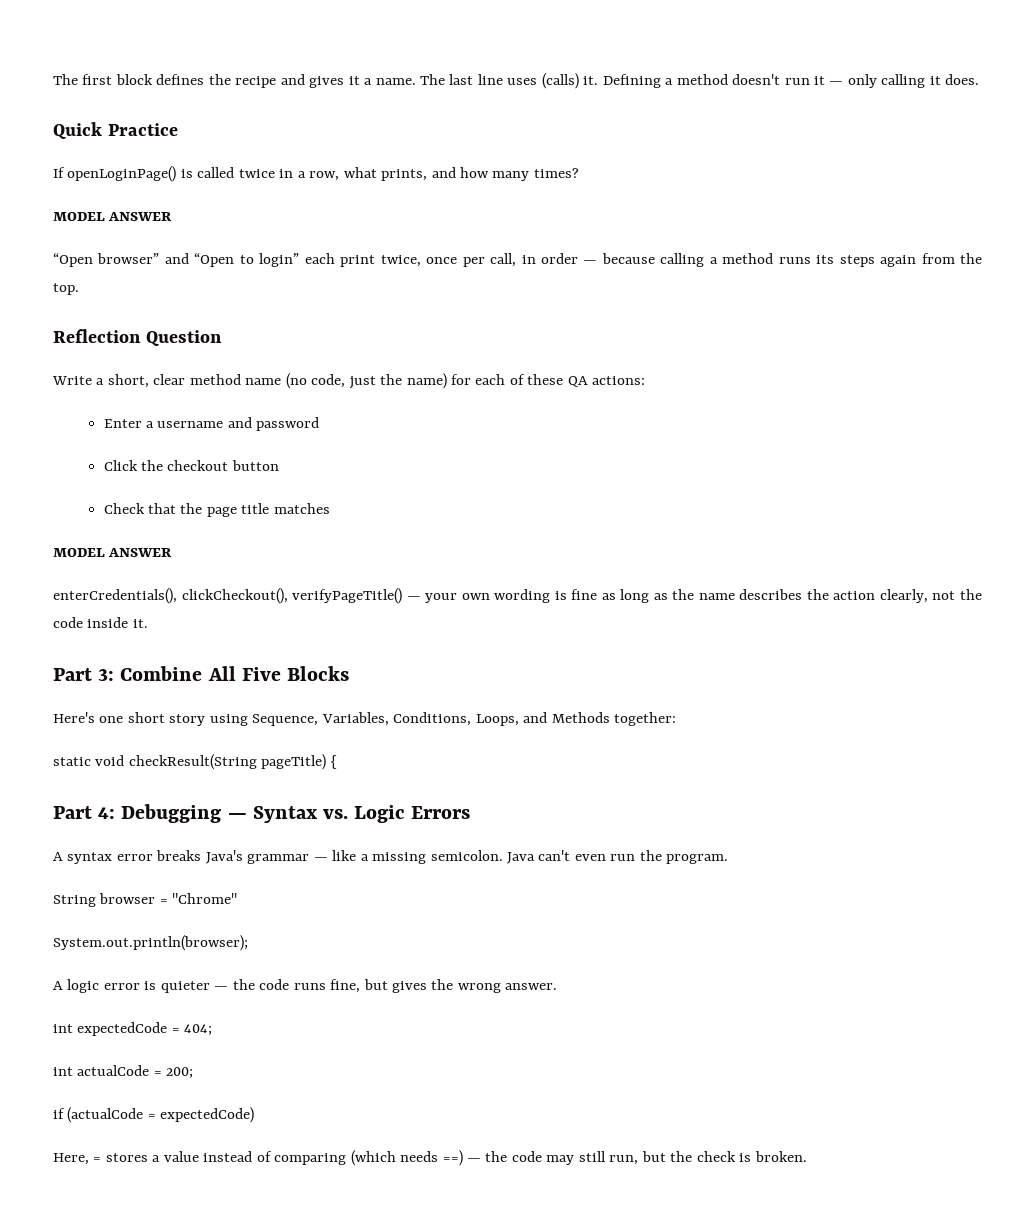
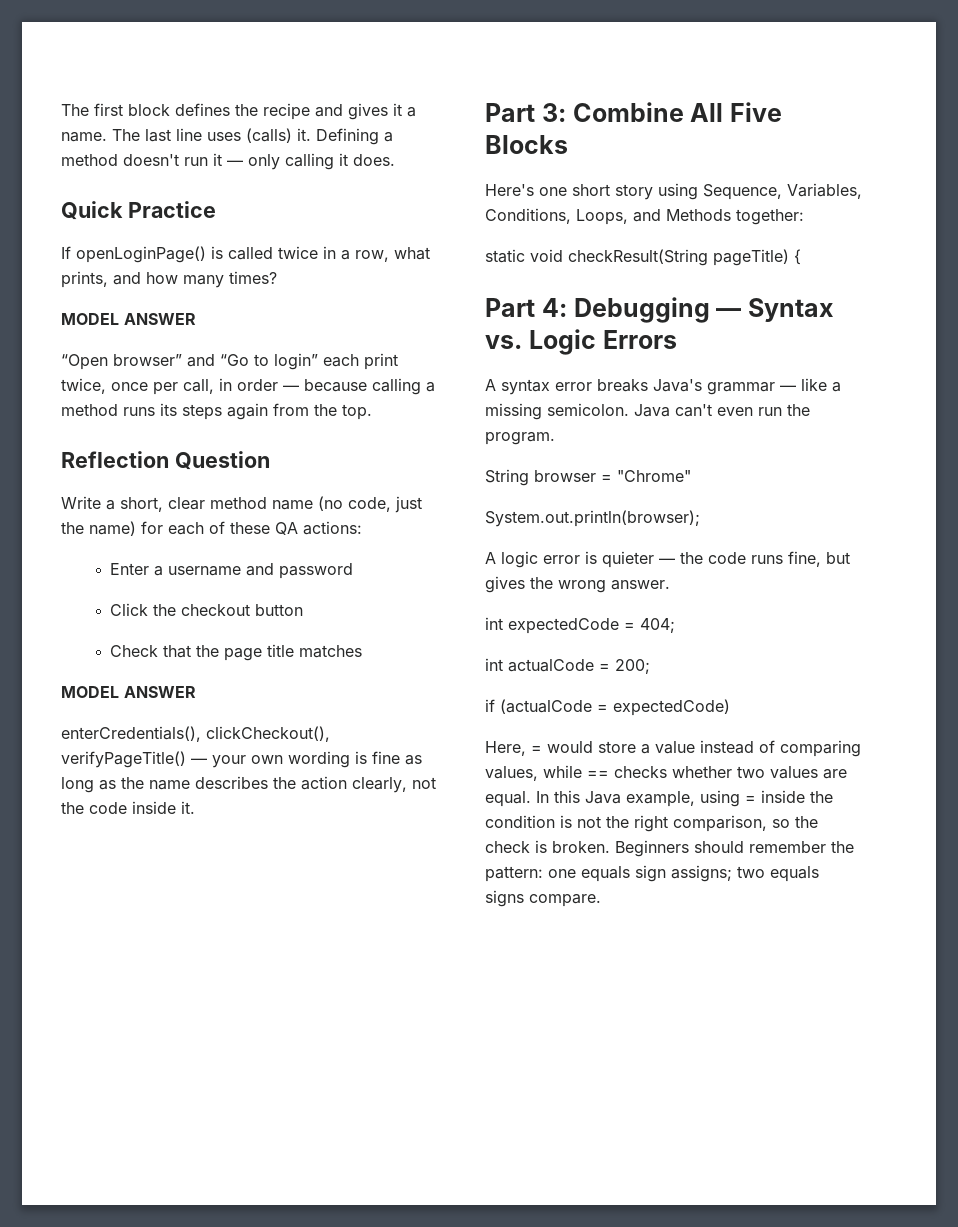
[194,253,235,267] “Open -> [220,354,249,366] “Go
[105,1153,148,1162] stores -> [547,741,636,753] would store
[350,1150,807,1166] (which needs ==) — the code may still run, but the check is broken. -> [485,765,847,781] [485,790,833,807] [485,815,818,832] [485,840,854,857] [485,865,819,882] [485,890,601,907] values, while == checks whether two values are equal. In this Java example, using = inside the condition is not the right comparison, so the check is broken. Beginners should remember the pattern: one equals sign assigns; two equals signs compare.

